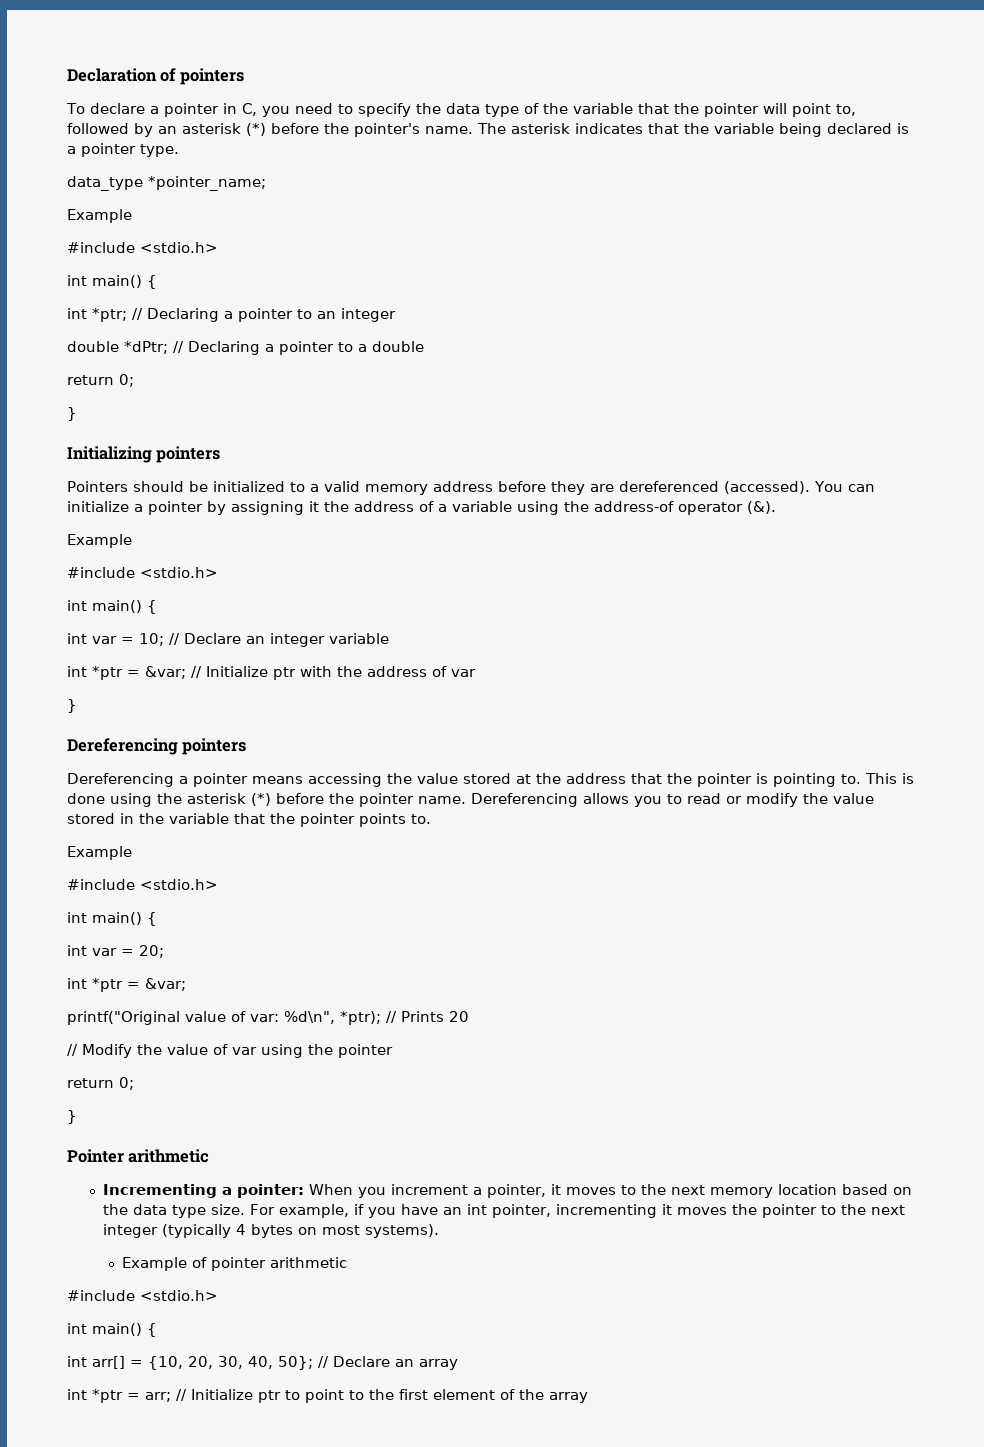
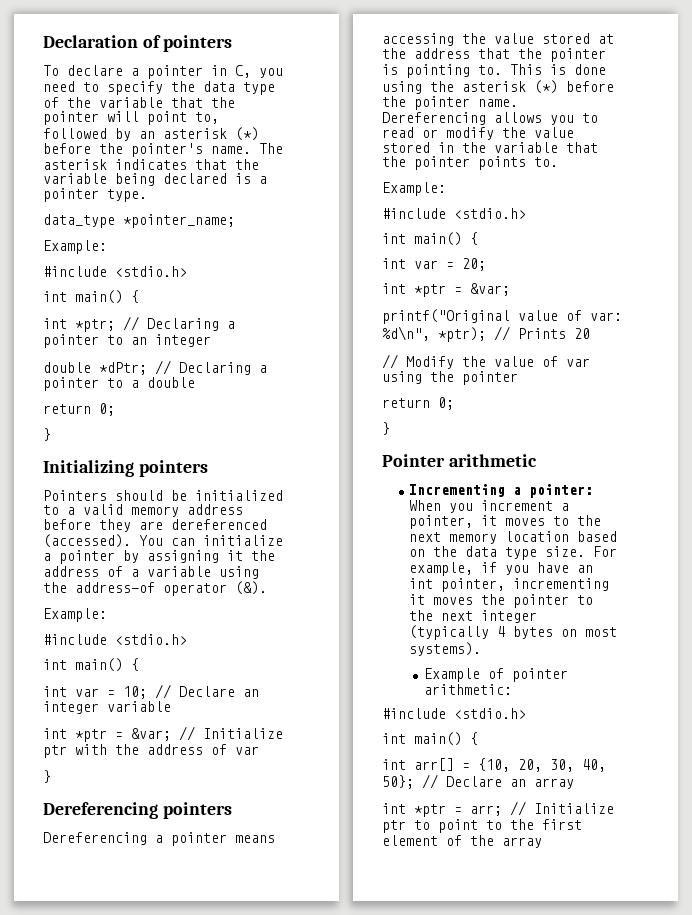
[67,209,132,223] Example -> [43,240,107,254] Example:
[67,534,132,548] Example -> [43,608,107,622] Example:
[67,846,132,860] Example -> [382,182,446,196] Example:
[270,1257,348,1268] arithmetic -> [423,684,512,695] arithmetic:

